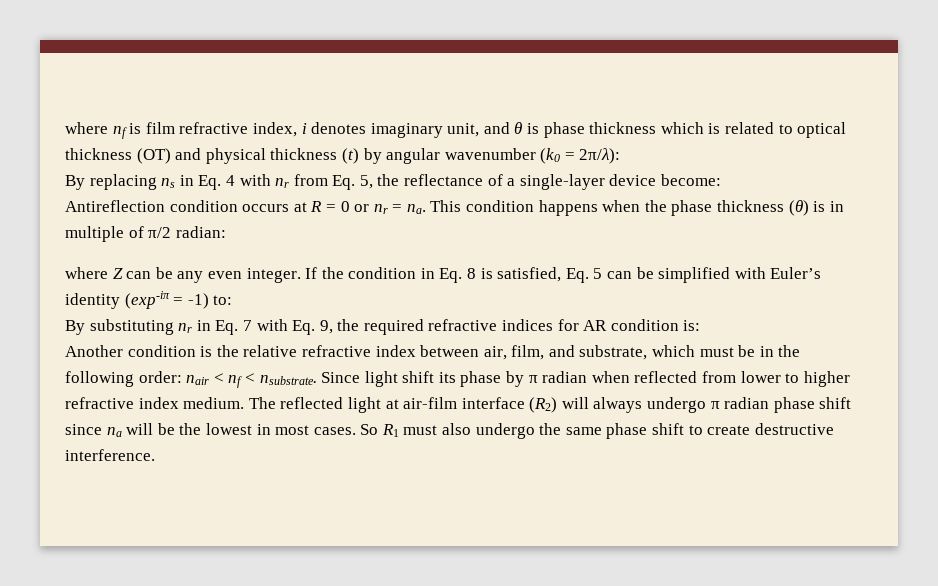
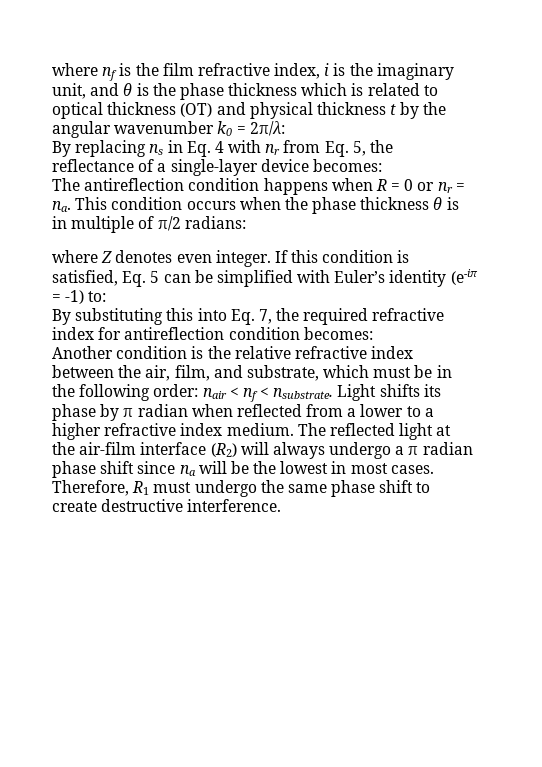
(142, 128) none -> [135,63,159,76] the
[311,122,367,134] denotes -> [333,63,373,76] is the
(540, 128) none -> [152,83,176,96] the
[341,148,621,164] (t) by angular wavenumber (k0 = 2π/λ): -> [390,102,447,119] [52,121,285,138] t by the angular wavenumber k0 = 2π/λ:
[661,174,722,186] [65,200,307,212] become: // Antireflection condition occurs at -> [312,159,382,172] [52,178,373,195] becomes: // The antireflection condition happens when
[538,200,598,216] happens -> [186,201,236,210] occurs
[788,200,809,216] (θ) -> [433,197,443,210] θ
[175,226,226,238] radian: -> [184,216,246,229] radians:
[126,267,477,283] can be any even integer. If the condition in Eq. 8 -> [115,250,394,267] denotes even integer. If this condition
[124,291,170,309] (exp-iπ -> [450,269,478,285] (e-iπ
[178,319,701,335] nr in Eq. 7 with Eq. 9, the required refractive indices for AR condition is: -> [166,308,445,325] [52,327,373,340] this into Eq. 7, the required refractive index for antireflection condition becomes:
(480, 351) none -> [118,365,142,378] the
[321,371,435,387] Since light shift -> [337,384,420,401] Light shifts
(737, 377) none -> [347,408,357,417] a
(800, 378) none -> [424,408,434,417] a
(399, 404) none -> [52,442,75,455] the
(707, 405) none -> [395,446,405,455] a
[360,424,379,435] So -> [52,480,129,496] Therefore,
[442,423,472,435] also -> (192, 487) none

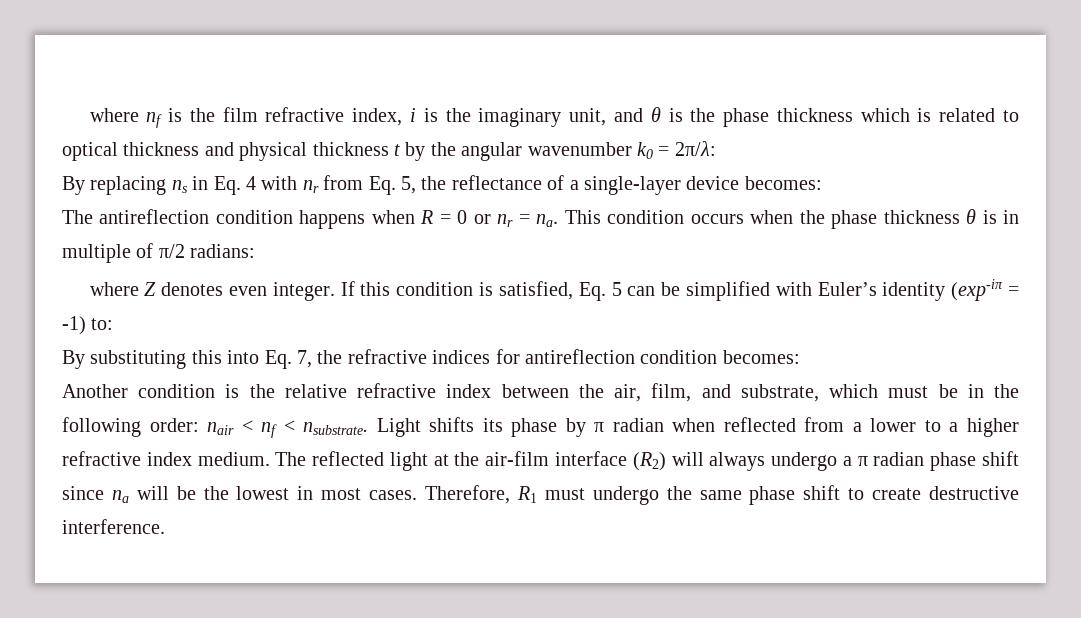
[180,103,213,117] (OT) -> (200, 149) none
[450,269,478,285] (e-iπ -> [951,279,1004,301] (exp-iπ
[303,308,445,325] [52,327,94,340] required refractive index -> [347,349,491,364] refractive indices

